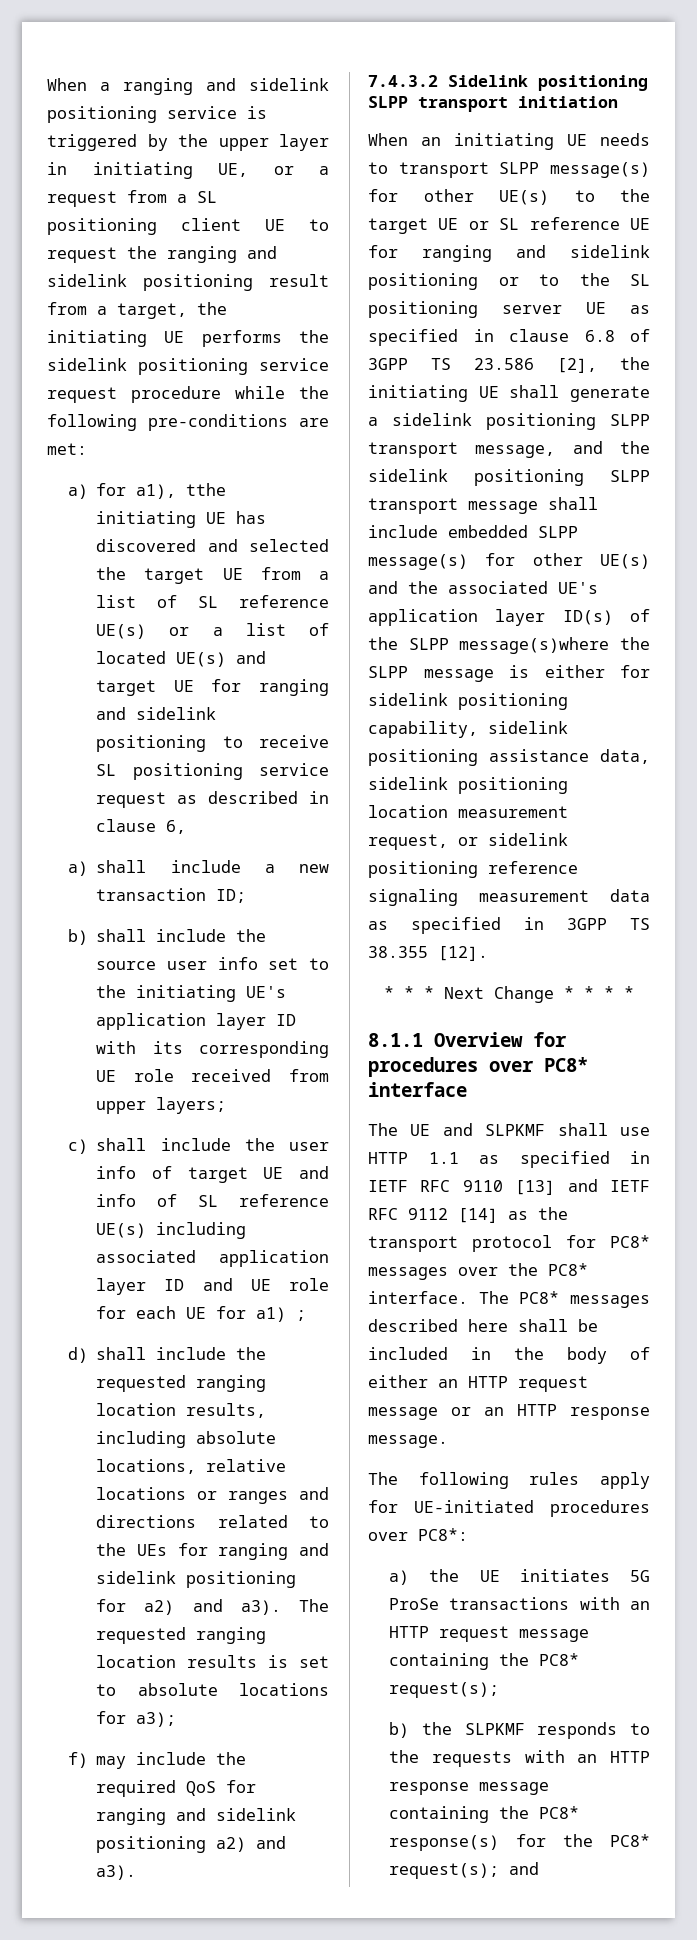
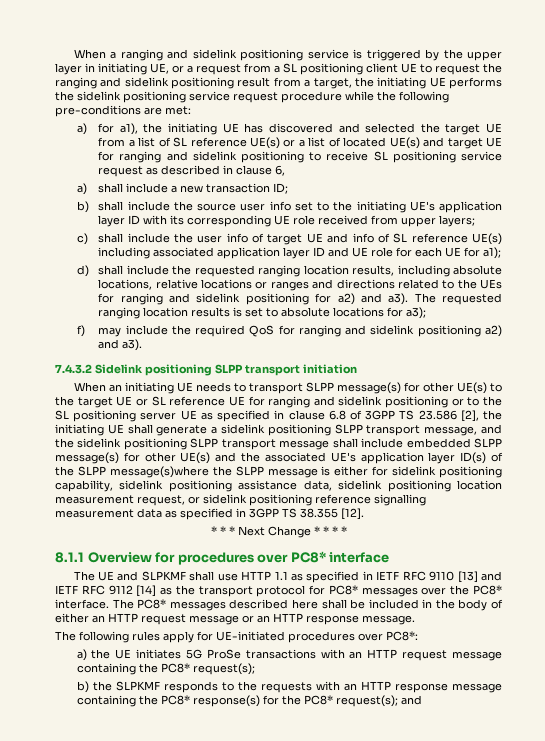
[186,483,227,496] tthe -> [143,123,163,133] the
[256,1307,307,1322] a1) ; -> [483,247,502,259] a1);
[368,889,458,906] signaling -> [374,494,426,506] signalling

